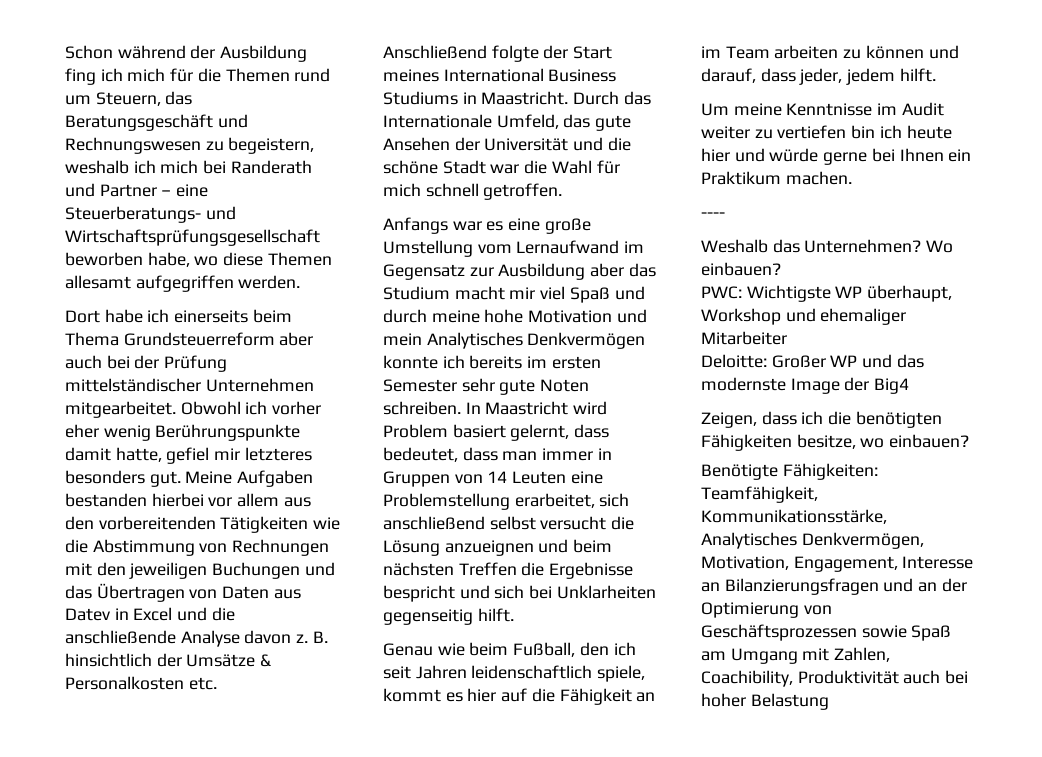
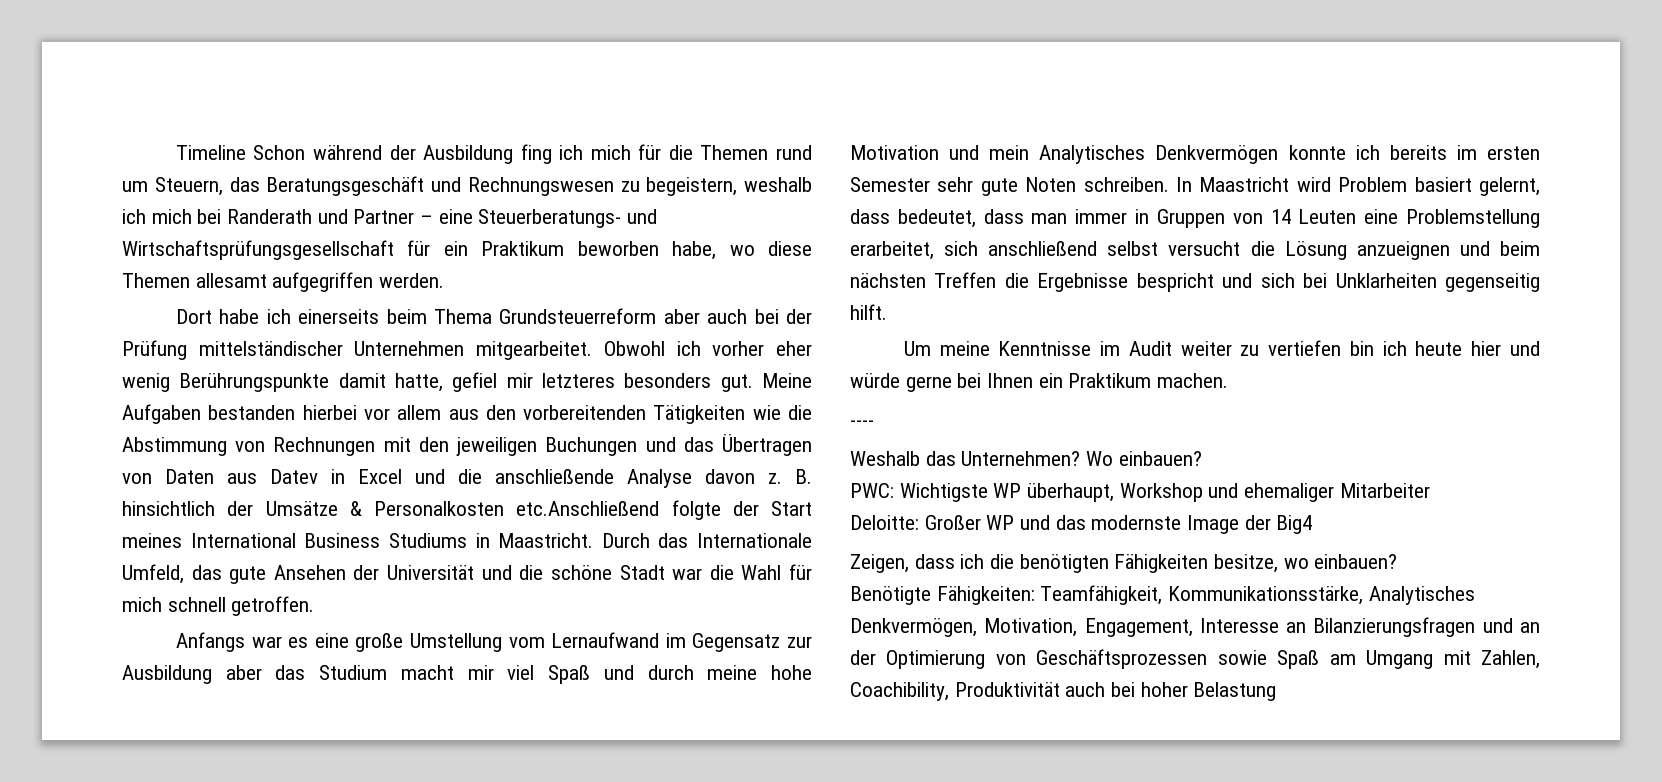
(65, 52) none -> [175,145,246,160] Timeline
(320, 237) none -> [407,240,565,256] für ein Praktikum
[188,677,217,690] [383,45,487,59] etc. // Anschließend -> [516,501,660,516] etc.Anschließend
[383,642,636,657] [383,665,646,682] [383,688,656,705] [701,45,959,59] [701,68,936,85] // Genau wie beim Fußball, den ich seit Jahren leidenschaftlich spiele, kommt es hier auf die Fähigkeit an im Team arbeiten zu können und darauf, dass jeder, jedem hilft. -> (887, 312) none

